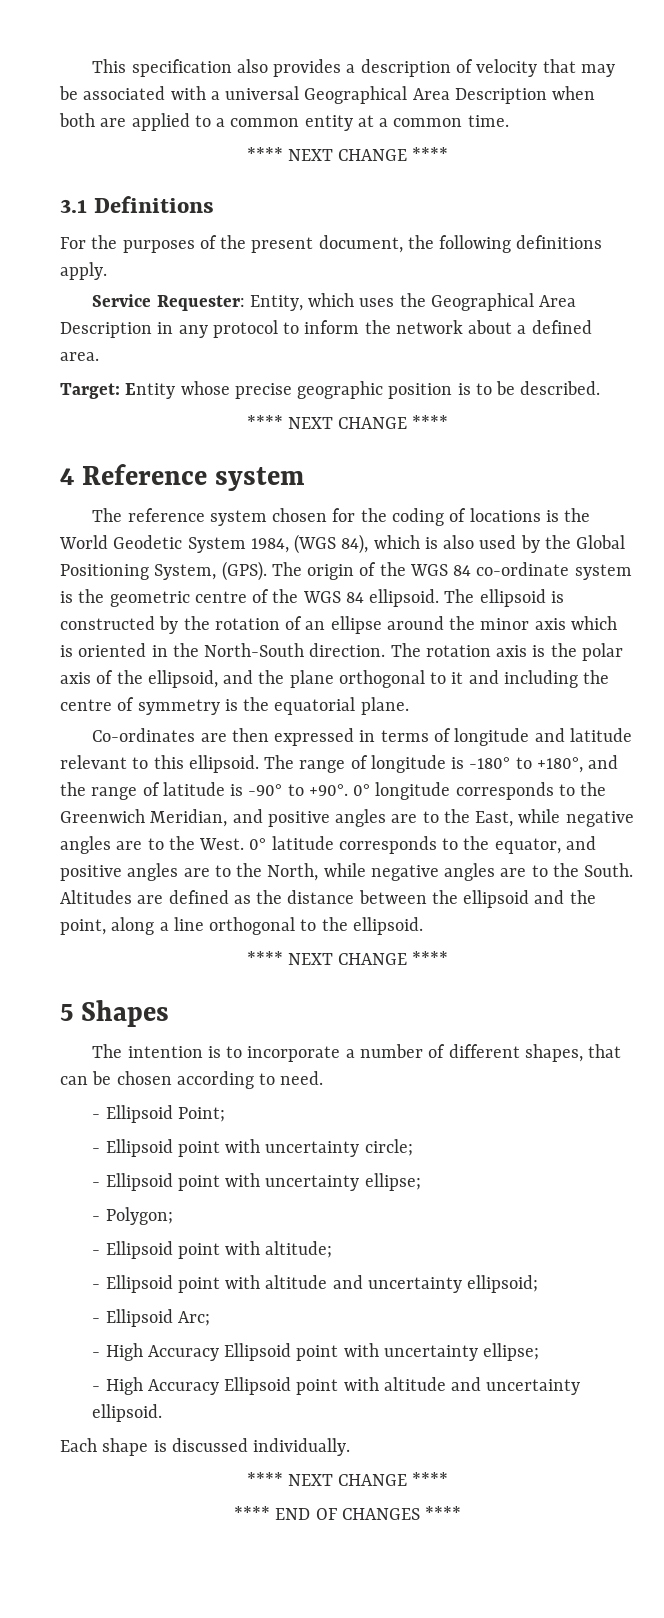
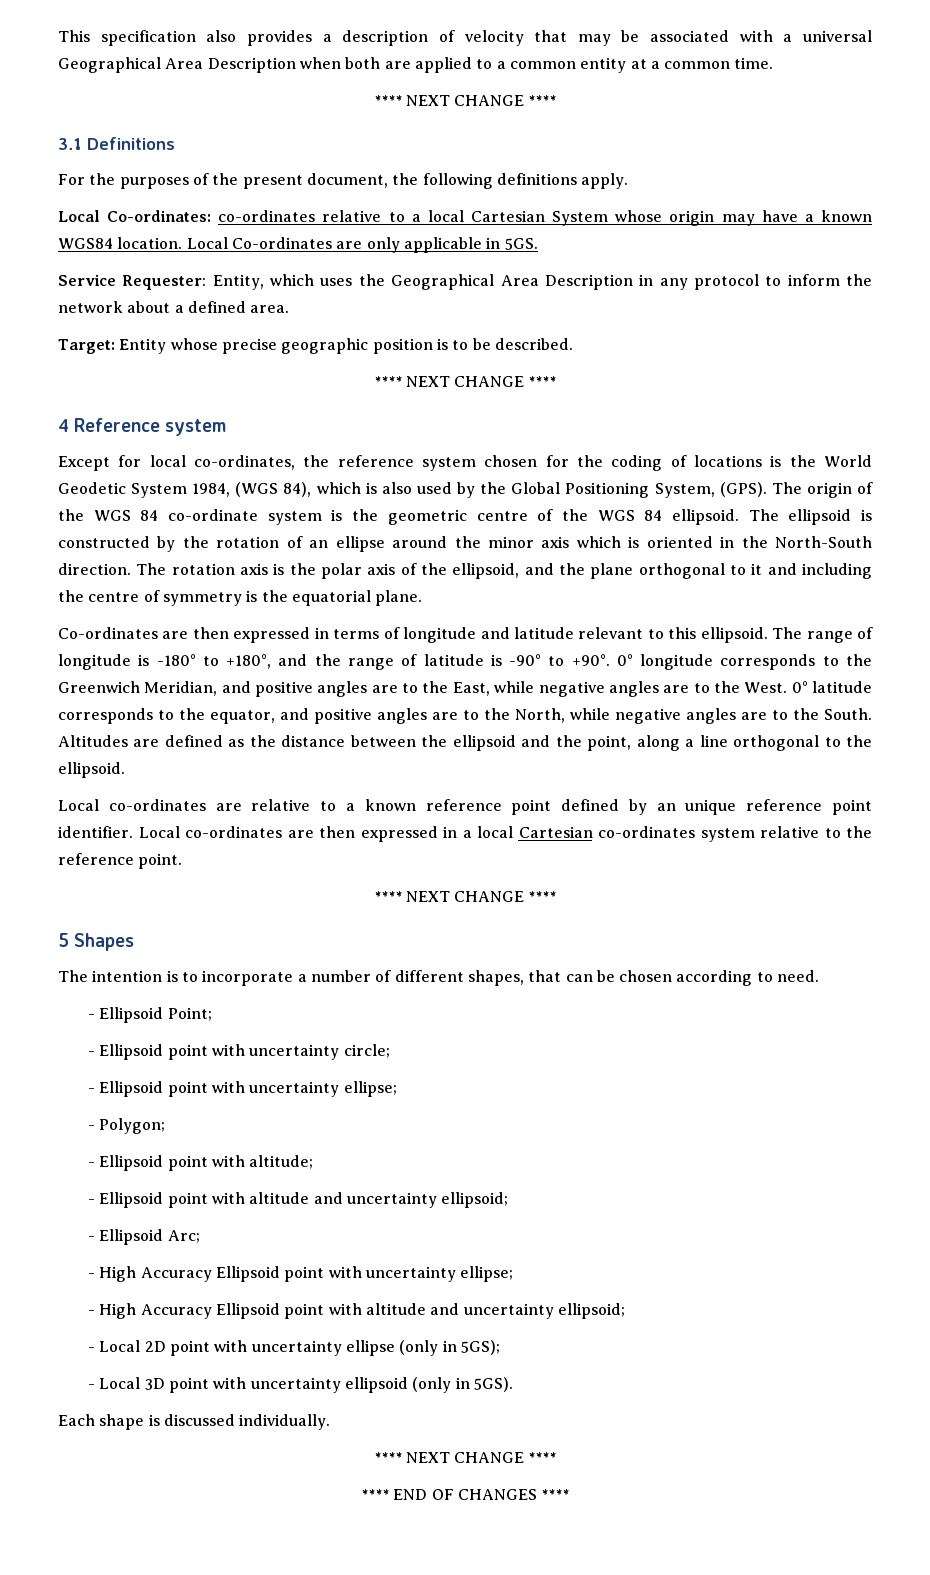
(107, 271) none -> [58,210,872,226] [58,237,538,253] // Local Co-ordinates: co-ordinates relative to a local Cartesian System whose origin may have a known WGS84 location. Local Co-ordinates are only applicable in 5GS.
[92,508,123,522] The -> [58,455,330,471] Except for local co-ordinates, the
(423, 926) none -> [58,799,873,815] [58,826,872,842] [58,853,183,869] // Local co-ordinates are relative to a known reference point defined by an unique reference point identifier. Local co-ordinates are then expressed in a local Cartesian co-ordinates system relative to the reference point.
[92,1404,163,1422] ellipsoid. -> [557,1303,625,1319] [88,1340,500,1356] [88,1377,513,1393] ellipsoid; // - Local 2D point with uncertainty ellipse (only in 5GS); // - Local 3D point with uncertainty ellipsoid (only in 5GS).

